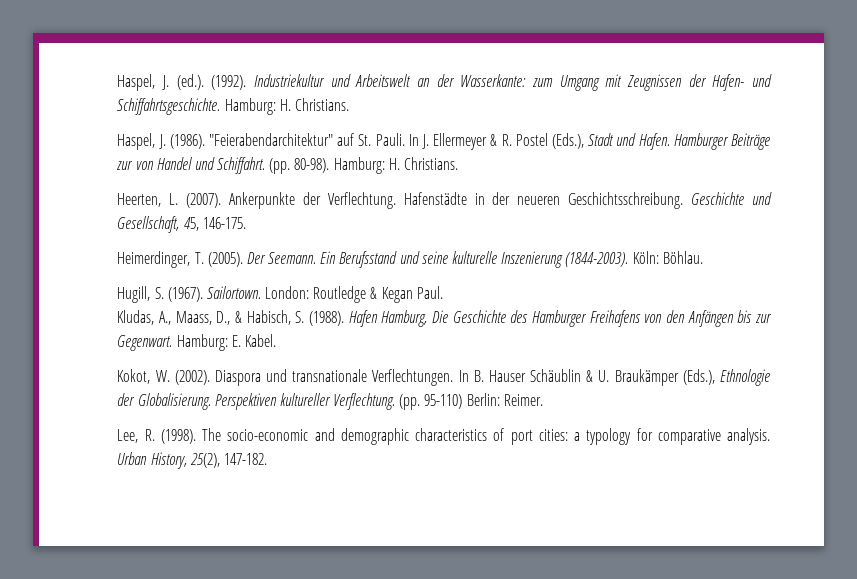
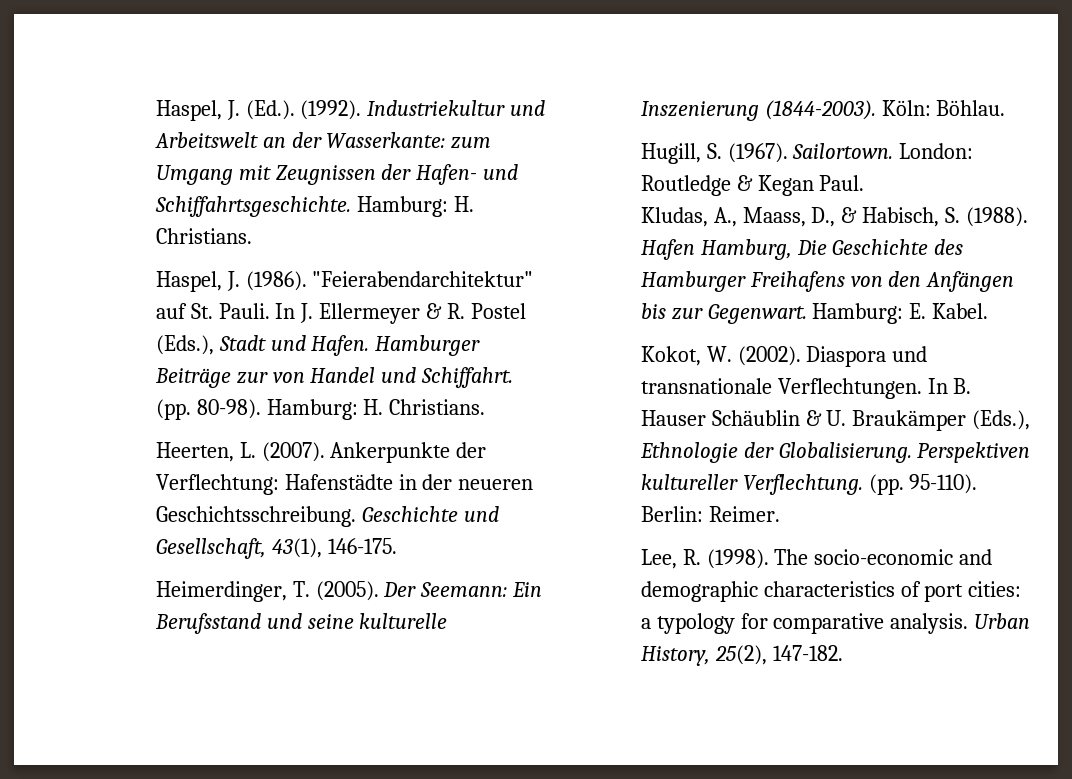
[117,74,204,91] Haspel, J. (ed.). -> [155,100,295,121] Haspel, J. (Ed.).
[327,192,396,209] Verflechtung. -> [155,474,279,495] Verflechtung:
[183,217,199,231] 45, -> [271,538,322,558] 43(1),
[268,252,317,264] Seemann. -> [420,582,508,597] Seemann:
[424,394,463,409] 95-110) -> [909,474,978,494] 95-110).

